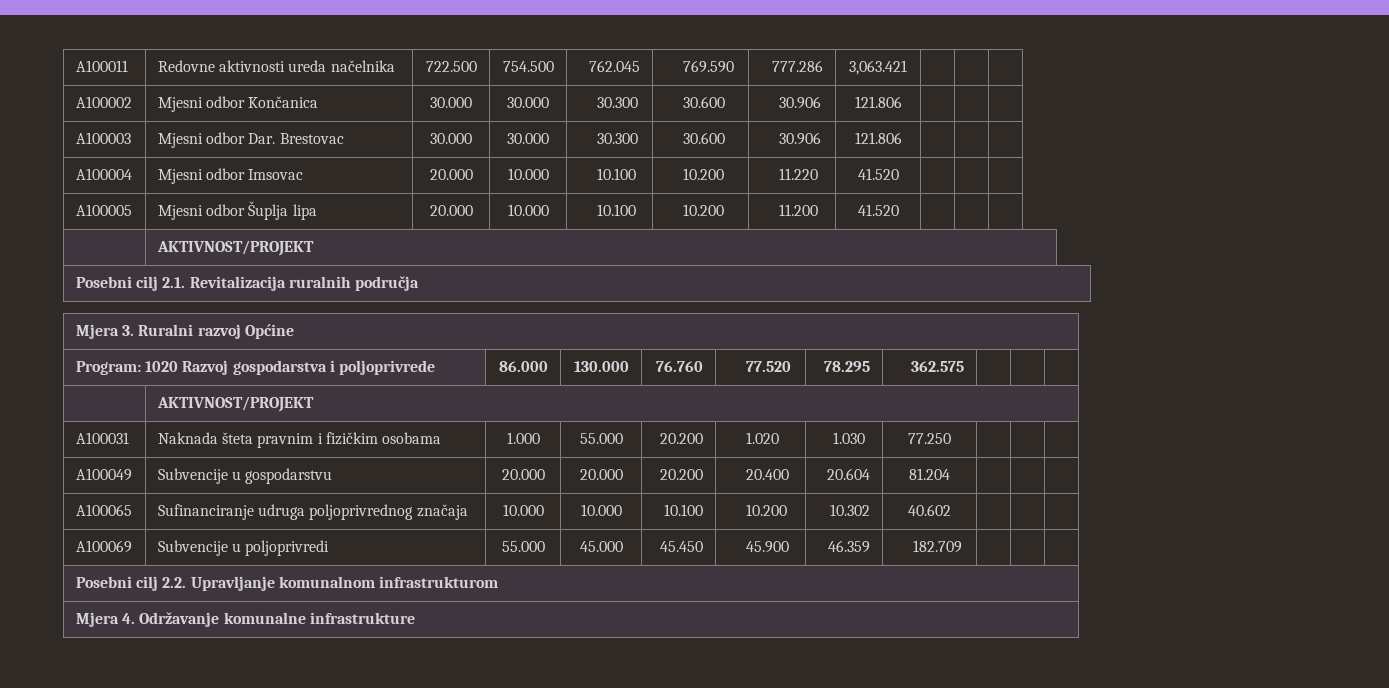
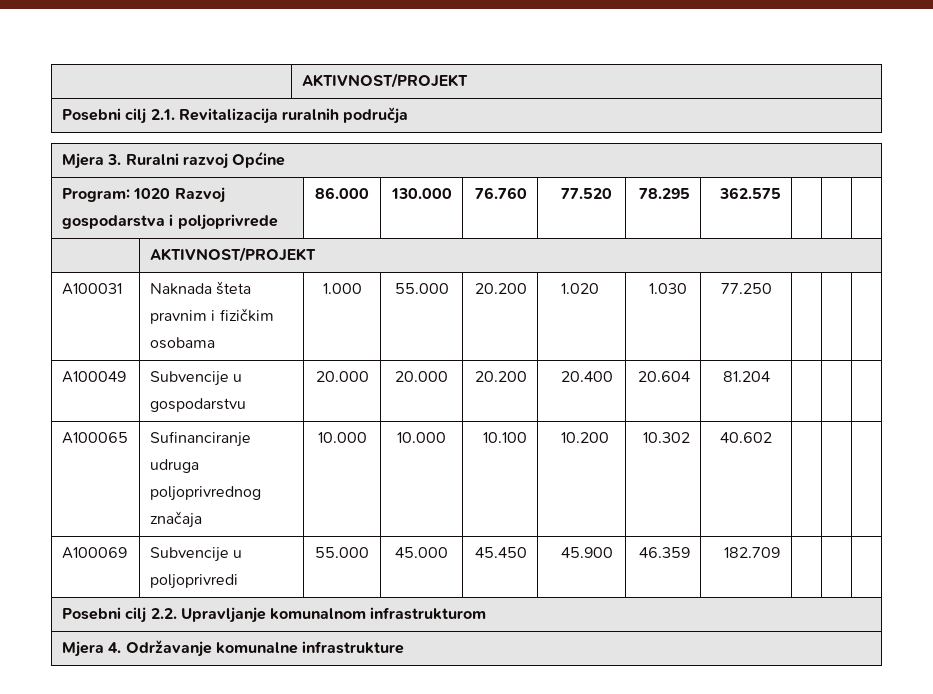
[75,60,128,72] [157,60,395,72] [425,61,477,72] [502,61,554,72] [589,60,641,72] [683,60,735,73] [772,60,824,72] [849,60,907,75] [75,96,132,108] [157,96,319,112] [430,97,472,108] [507,97,549,108] [597,97,639,108] [683,96,726,108] [779,96,822,109] [854,96,902,108] [75,132,131,144] [157,132,344,148] [430,133,472,144] [507,133,549,144] [597,133,639,144] [683,132,726,144] [779,132,822,145] [854,132,902,144] [75,168,132,180] [157,168,304,184] [429,169,473,180] [507,168,549,180] [597,168,637,180] [683,168,725,180] [779,168,819,180] [857,168,899,180] [75,204,132,216] [157,201,317,220] [429,205,473,216] [507,204,549,216] [597,204,637,216] [683,204,725,216] [779,204,819,216] [857,204,899,216] A100011 | Redovne aktivnosti ureda načelnika | 722.500 | 754.500 | 762.045 | 769.590 | 777.286 | 3,063.421 | | | // A100002 | Mjesni odbor Končanica | 30.000 | 30.000 | 30.300 | 30.600 | 30.906 | 121.806 | | | // A100003 | Mjesni odbor Dar. Brestovac | 30.000 | 30.000 | 30.300 | 30.600 | 30.906 | 121.806 | | | // A100004 | Mjesni odbor Imsovac | 20.000 | 10.000 | 10.100 | 10.200 | 11.220 | 41.520 | | | // A100005 | Mjesni odbor Šuplja lipa | 20.000 | 10.000 | 10.100 | 10.200 | 11.200 | 41.520 | | | // -> (301, 80) none

